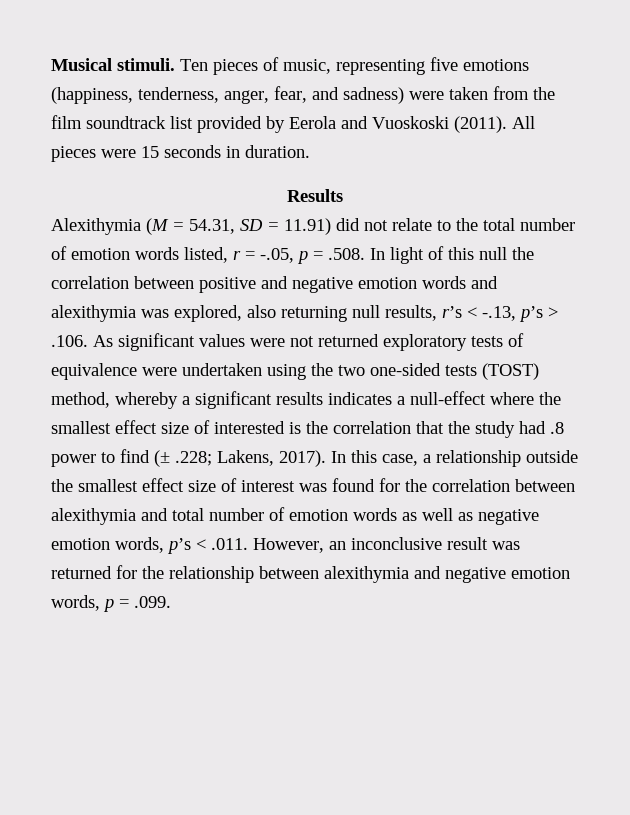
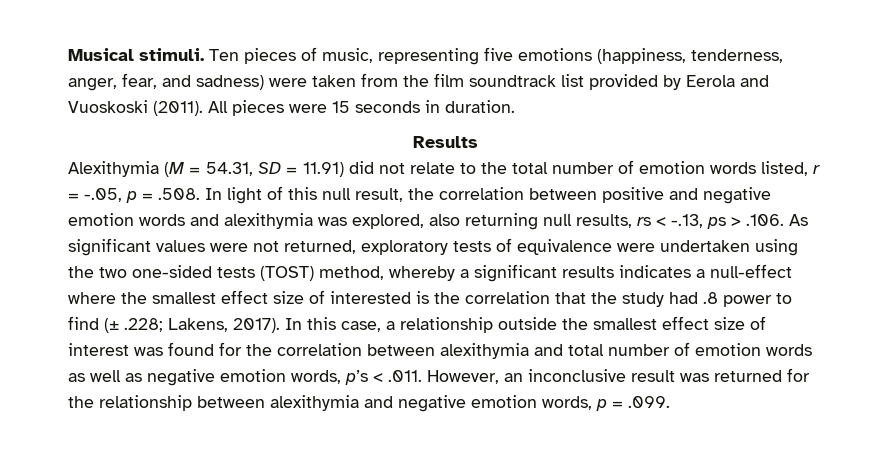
(507, 253) none -> [355,188,403,202] result,
[442,306,462,318] r’s -> [637,217,651,226] rs
[519,306,543,322] p’s -> [707,217,726,229] ps
[318,334,379,347] returned -> [284,240,356,254] returned,

